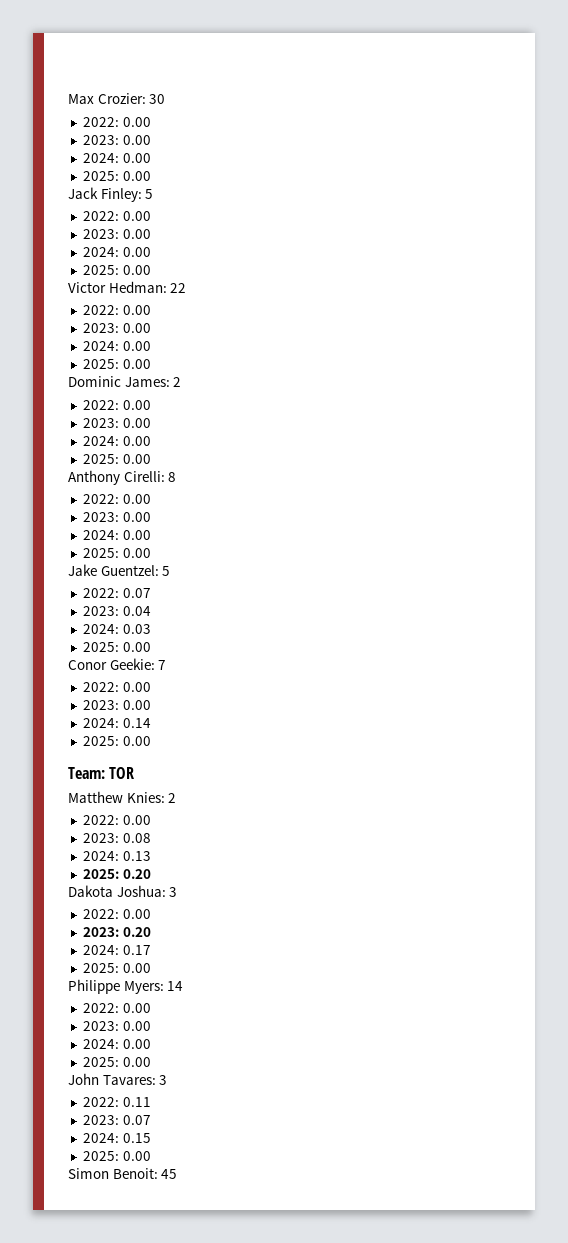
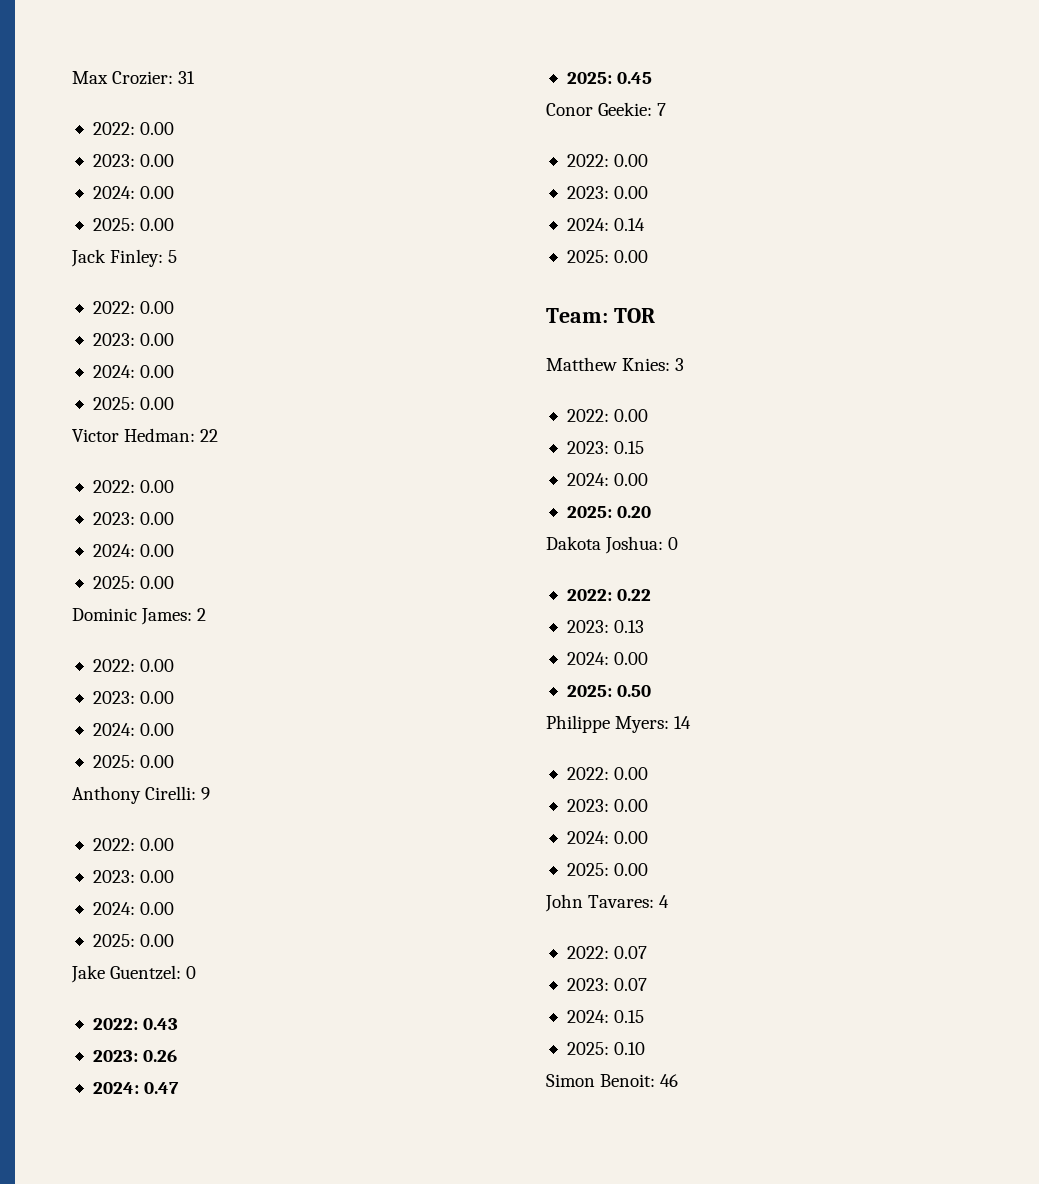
[149,94,166,104] 30 -> [178,71,196,84] 31
[168,472,177,482] 8 -> [201,787,211,800] 9
[162,566,171,576] [82,588,151,598] [82,606,151,616] [82,624,151,634] [82,642,151,652] 5 // 2022: 0.07 // 2023: 0.04 // 2024: 0.03 // 2025: 0.00 -> [186,966,197,979] [92,1018,179,1030] [92,1049,178,1062] [92,1082,180,1094] [566,72,653,84] 0 // 2022: 0.43 // 2023: 0.26 // 2024: 0.47 // 2025: 0.45
[168,793,177,803] [82,815,151,825] [82,833,151,843] [82,851,151,861] 2 // 2022: 0.00 // 2023: 0.08 // 2024: 0.13 -> [675,358,685,371] [566,409,649,422] [566,441,645,454] [566,473,649,486] 3 // 2022: 0.00 // 2023: 0.15 // 2024: 0.00
[169,887,178,897] [82,909,151,919] [82,927,151,937] [82,945,151,955] [82,963,151,973] 3 // 2022: 0.00 // 2023: 0.20 // 2024: 0.17 // 2025: 0.00 -> [668,537,679,550] [566,589,652,601] [566,620,645,633] [566,652,649,665] [566,685,652,697] 0 // 2022: 0.22 // 2023: 0.13 // 2024: 0.00 // 2025: 0.50
[159,1075,168,1085] [82,1097,151,1107] 3 // 2022: 0.11 -> [659,895,670,908] [566,946,648,959] 4 // 2022: 0.07
[122,1151,151,1161] 0.00 -> [614,1042,646,1055] 0.10
[161,1169,178,1179] 45 -> [660,1074,679,1087] 46

